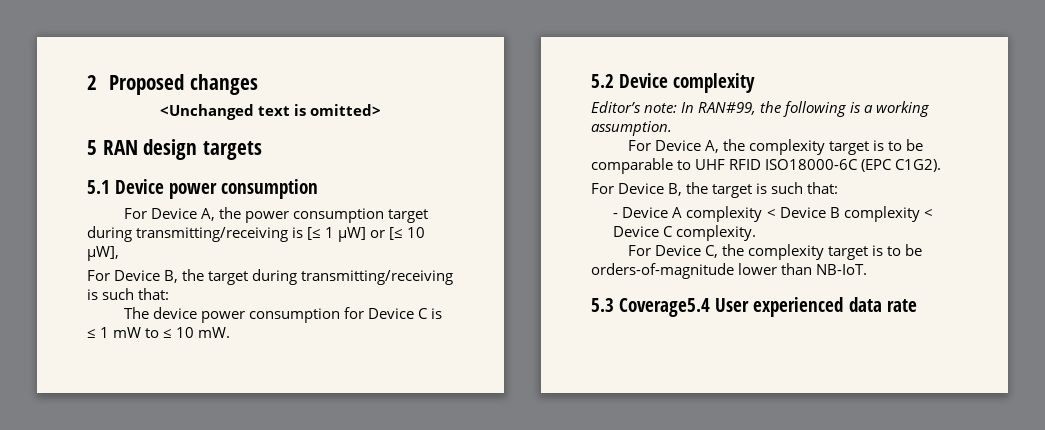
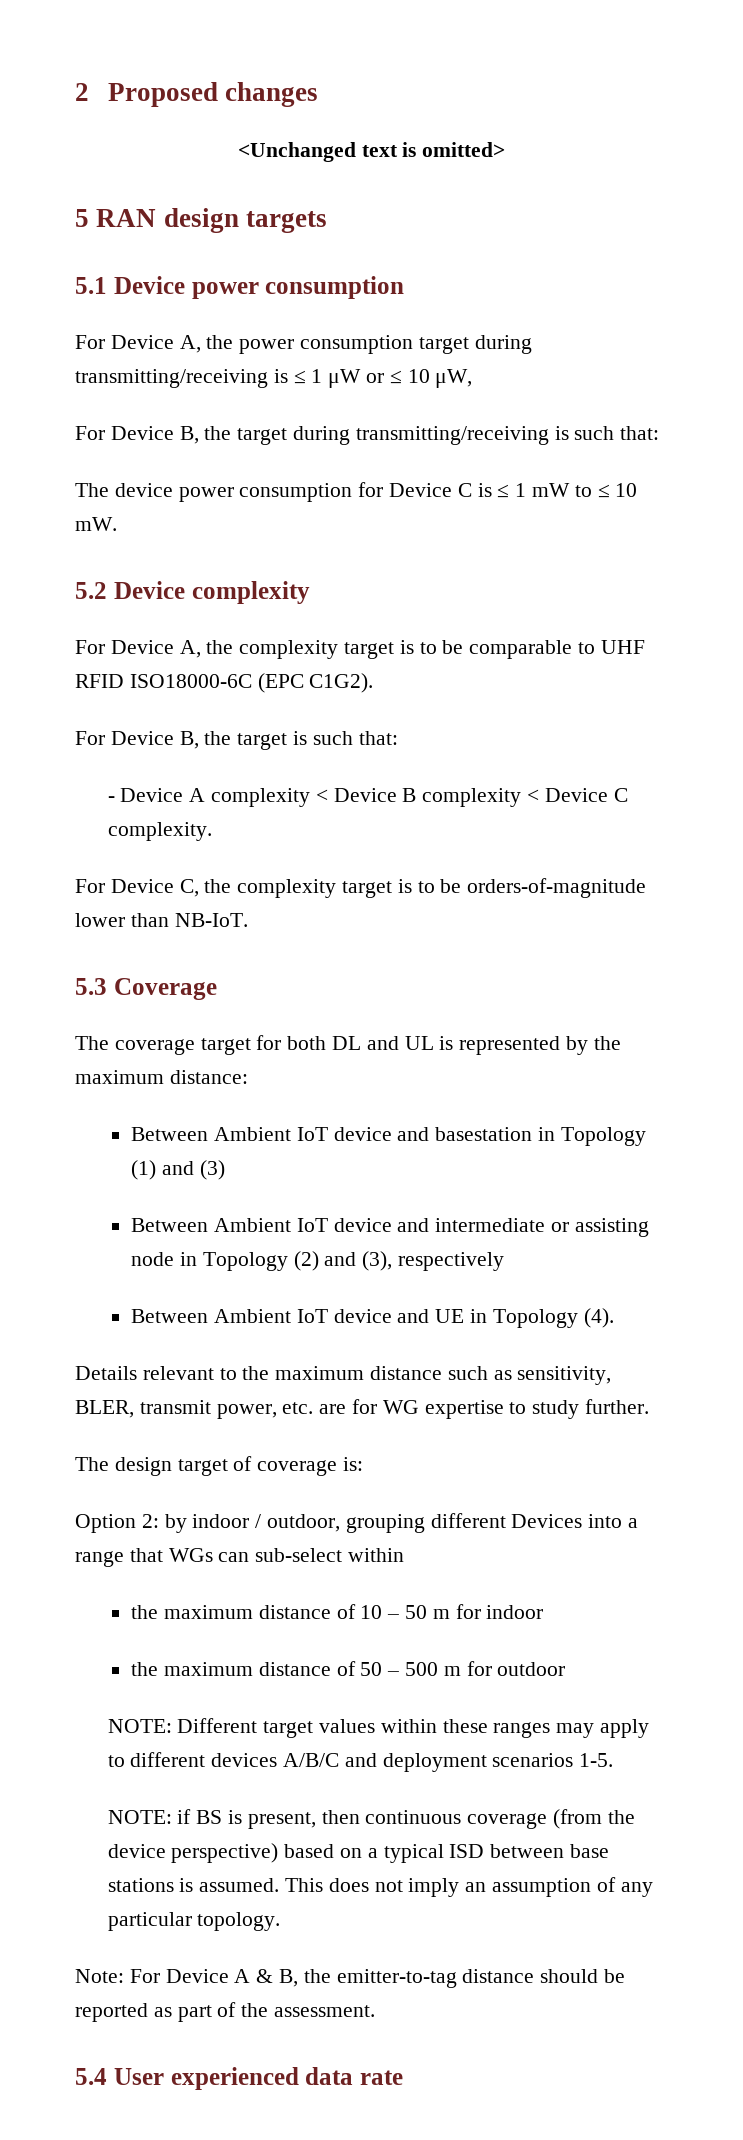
[307,227,426,242] [87,246,119,261] [≤ 1 μW] or [≤ 10 μW], -> [293,369,473,388] ≤ 1 μW or ≤ 10 μW,
[591,101,931,117] [591,121,672,136] // Editor’s note: In RAN#99, the following is a working assumption. -> (310, 592) none
[619,298,711,317] Coverage5.4 -> [113,978,217,1000] [75,1035,621,1055] [75,1070,248,1084] [131,1127,646,1146] [131,1160,225,1180] [131,1218,649,1237] [131,1251,505,1271] [131,1308,614,1328] [75,1366,612,1385] [75,1399,650,1419] [75,1456,364,1476] [75,1513,639,1533] [75,1548,405,1567] [131,1604,544,1619] [131,1661,566,1676] [107,1718,650,1738] [107,1752,614,1772] [107,1809,635,1829] [107,1843,610,1863] [107,1877,653,1897] [107,1912,281,1931] [75,1969,626,1988] [75,2002,376,2022] [75,2068,107,2085] Coverage // The coverage target for both DL and UL is represented by the maximum distance: // Between Ambient IoT device and basestation in Topology (1) and (3) // Between Ambient IoT device and intermediate or assisting node in Topology (2) and (3), respectively // Between Ambient IoT device and UE in Topology (4). // Details relevant to the maximum distance such as sensitivity, BLER, transmit power, etc. are for WG expertise to study further. // The design target of coverage is: // Option 2: by indoor / outdoor, grouping different Devices into a range that WGs can sub-select within // the maximum distance of 10 – 50 m for indoor // the maximum distance of 50 – 500 m for outdoor // NOTE: Different target values within these ranges may apply to different devices A/B/C and deployment scenarios 1-5. // NOTE: if BS is present, then continuous coverage (from the device perspective) based on a typical ISD between base stations is assumed. This does not imply an assumption of any particular topology. // Note: For Device A & B, the emitter-to-tag distance should be reported as part of the assessment. // 5.4

